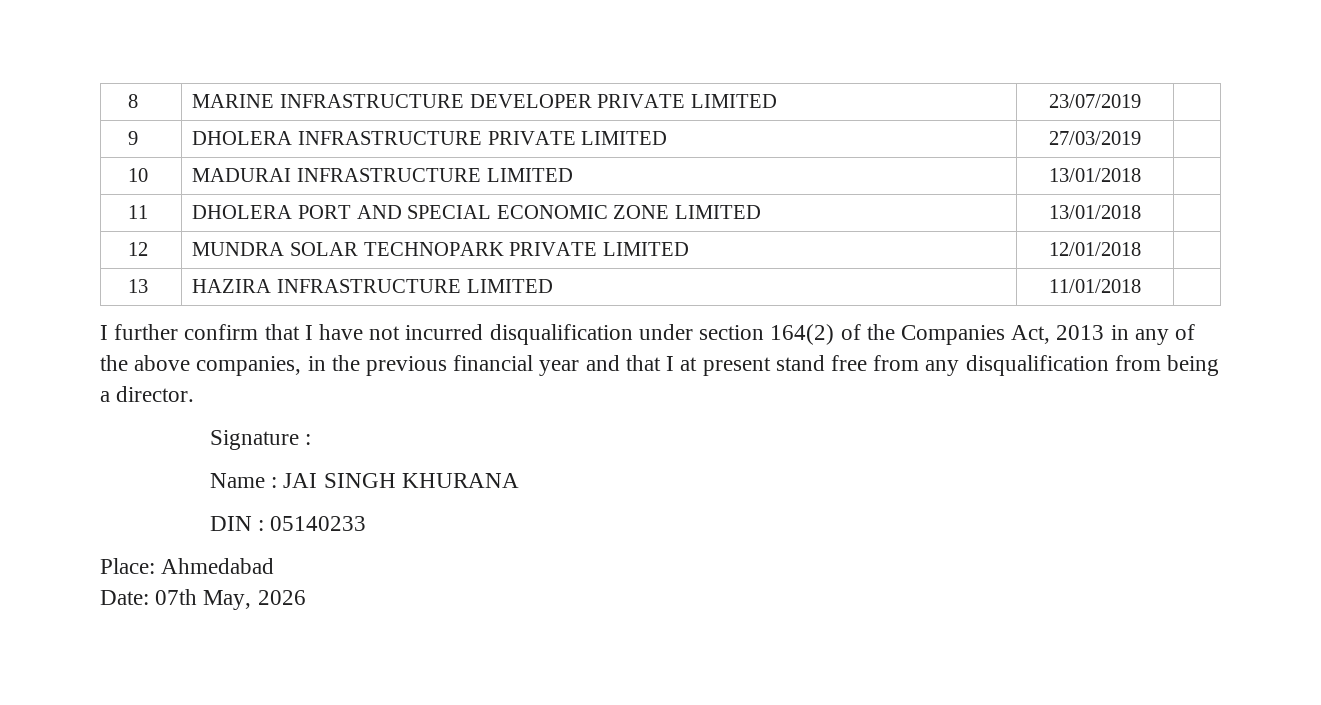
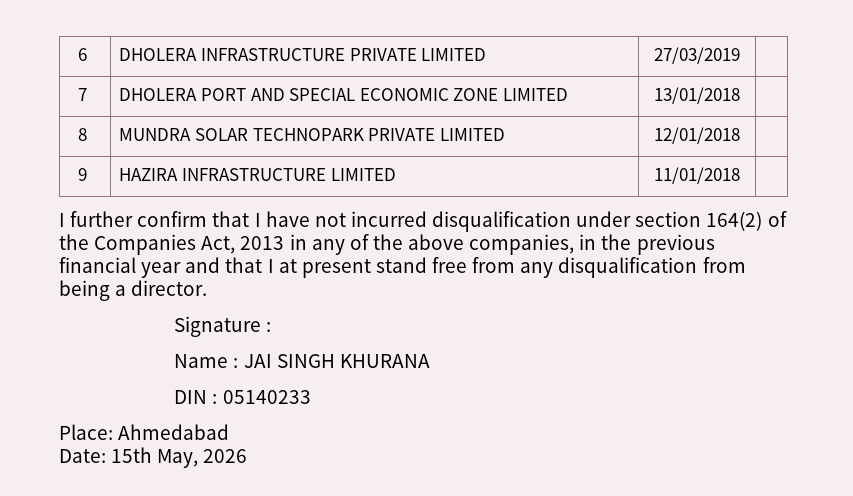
[127,94,138,108] [192,94,777,108] [1049,94,1141,108] [127,131,138,145] 8 | MARINE INFRASTRUCTURE DEVELOPER PRIVATE LIMITED | 23/07/2019 | // 9 -> [78,48,88,61] 6
[127,168,148,182] [192,168,573,182] [1049,168,1141,182] [127,205,148,219] 10 | MADURAI INFRASTRUCTURE LIMITED | 13/01/2018 | // 11 -> [78,88,88,101] 7
[127,242,148,256] 12 -> [78,128,88,141] 8
[127,279,148,293] 13 -> [78,168,88,181] 9
[155,589,198,605] 07th -> [111,447,153,463] 15th

